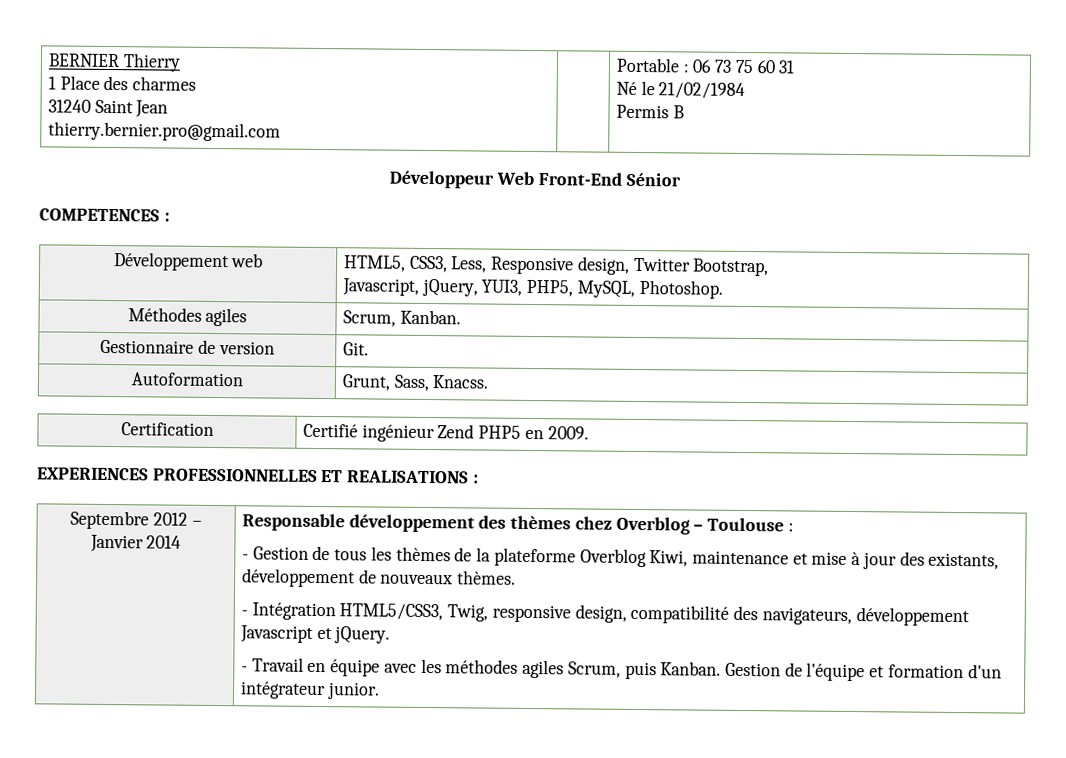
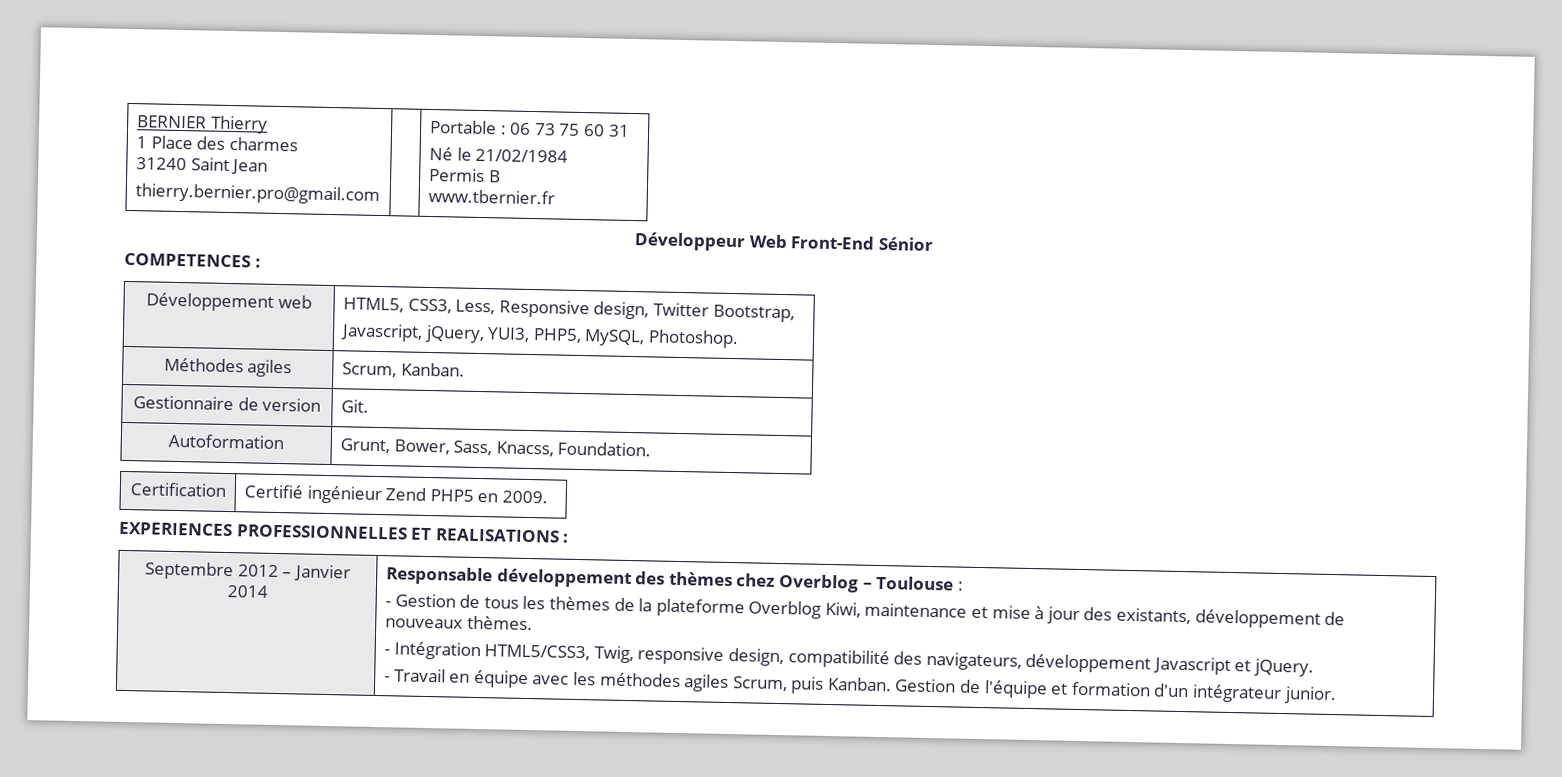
(684, 112) none -> [427,188,555,205] // www.tbernier.fr
[393,374,490,392] Sass, Knacss. -> [393,439,652,457] Bower, Sass, Knacss, Foundation.

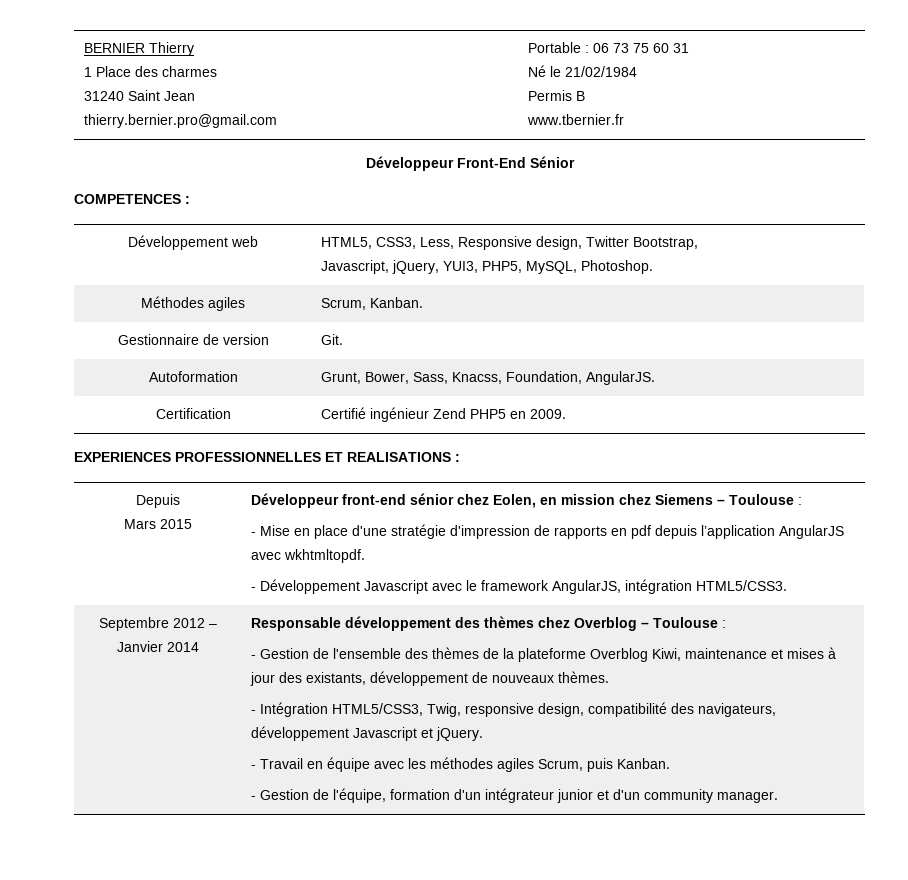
[748,234,788,249] Web -> (454, 163) none
[557,441,652,457] Foundation. -> [506,371,656,385] Foundation, AngularJS.
(570, 538) none -> [136,494,180,508] [124,519,192,529] [251,493,803,508] [251,524,845,539] [251,549,366,563] [251,579,788,594] // Depuis // Mars 2015 | Développeur front-end sénior chez Eolen, en mission chez Siemens – Toulouse : // - Mise en place d'une stratégie d'impression de rapports en pdf depuis l’application AngularJS avec wkhtmltopdf. // - Développement Javascript avec le framework AngularJS, intégration HTML5/CSS3.
[483,595,546,610] tous les -> [333,648,429,659] l'ensemble des
[991,605,1031,620] mise -> [787,648,825,659] mises
[894,678,1069,699] Gestion de l'équipe et -> [251,788,387,803] // - Gestion de l'équipe,
[1283,686,1337,705] junior. -> [557,789,779,803] junior et d'un community manager.

